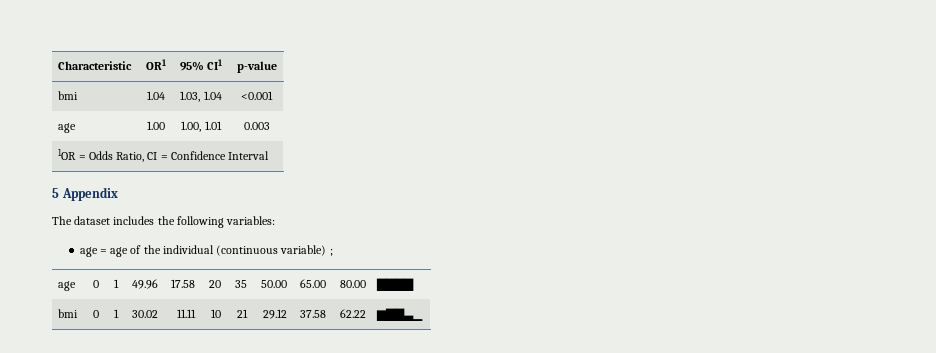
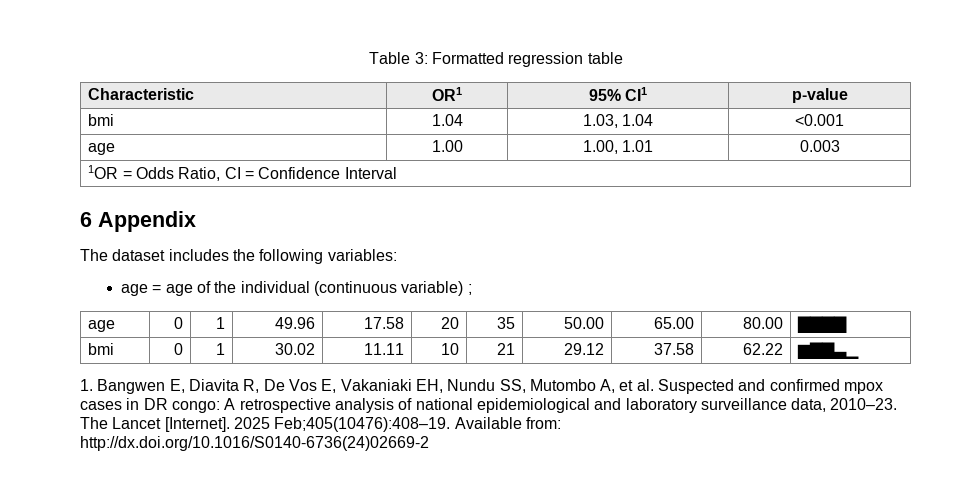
(58, 65) none -> [369,52,623,67] Table 3: Formatted regression table //
[52,188,59,198] 5 -> [80,212,92,227] 6
(424, 314) none -> [80,379,884,394] [80,398,898,413] [80,417,561,432] [80,436,429,451] // 1. Bangwen E, Diavita R, De Vos E, Vakaniaki EH, Nundu SS, Mutombo A, et al. Suspected and confirmed mpox cases in DR congo: A retrospective analysis of national epidemiological and laboratory surveillance data, 2010–23. The Lancet [Internet]. 2025 Feb;405(10476):408–19. Available from: http://dx.doi.org/10.1016/S0140-6736(24)02669-2

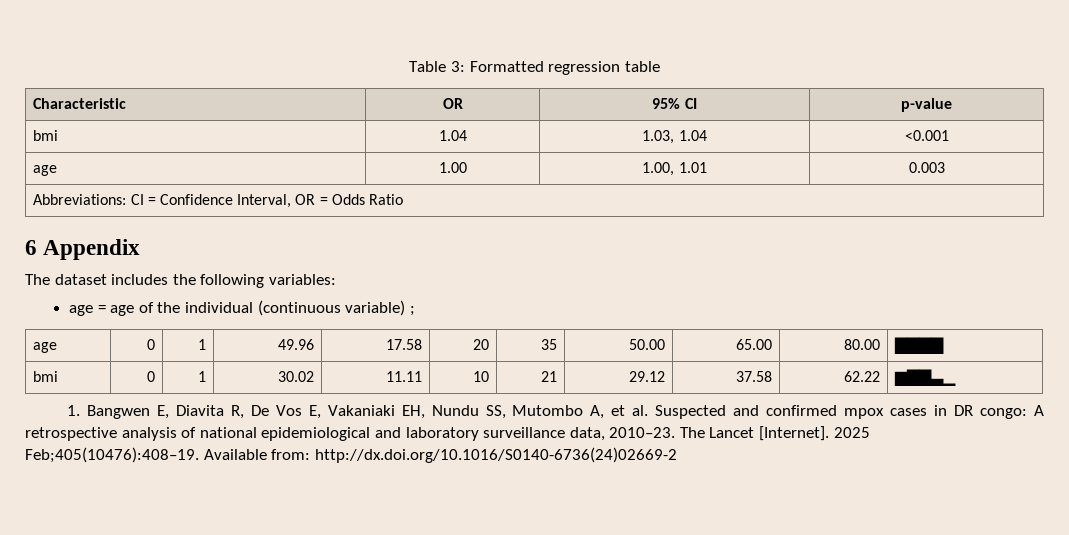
[432,87,462,101] OR1 -> [442,98,463,109] OR
[625,87,648,101] CI1 -> [684,98,697,109] CI
[88,165,397,181] 1OR = Odds Ratio, CI = Confidence Interval -> [33,194,403,208] Abbreviations: CI = Confidence Interval, OR = Odds Ratio

